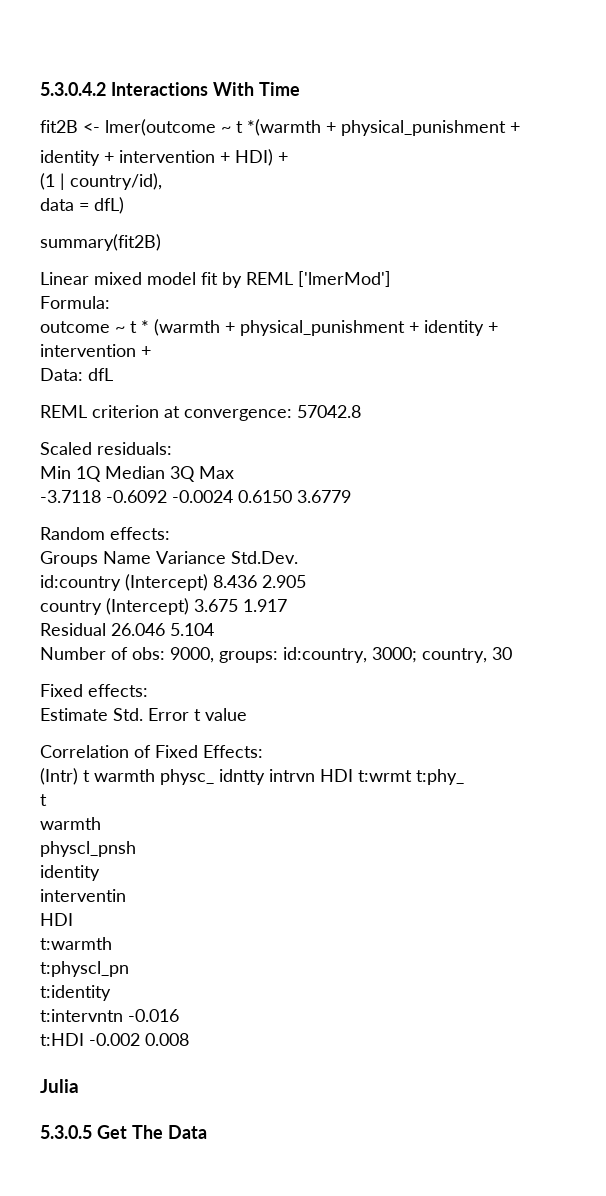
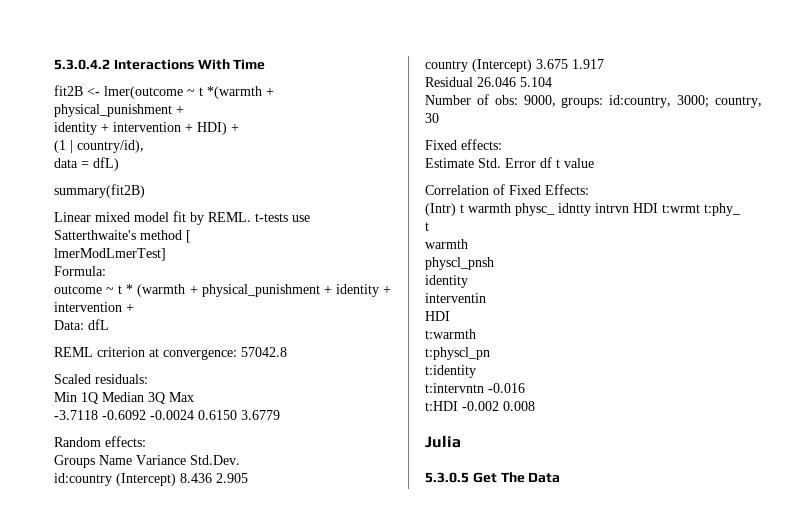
[246,271,391,287] REML ['lmerMod'] -> [208,212,310,222] [54,230,191,243] [54,248,166,261] REML. t-tests use Satterthwaite's method [ // lmerModLmerTest]
(189, 714) none -> [540,157,552,168] df

